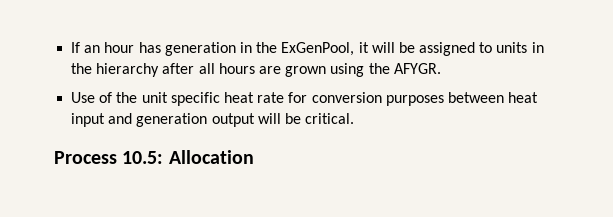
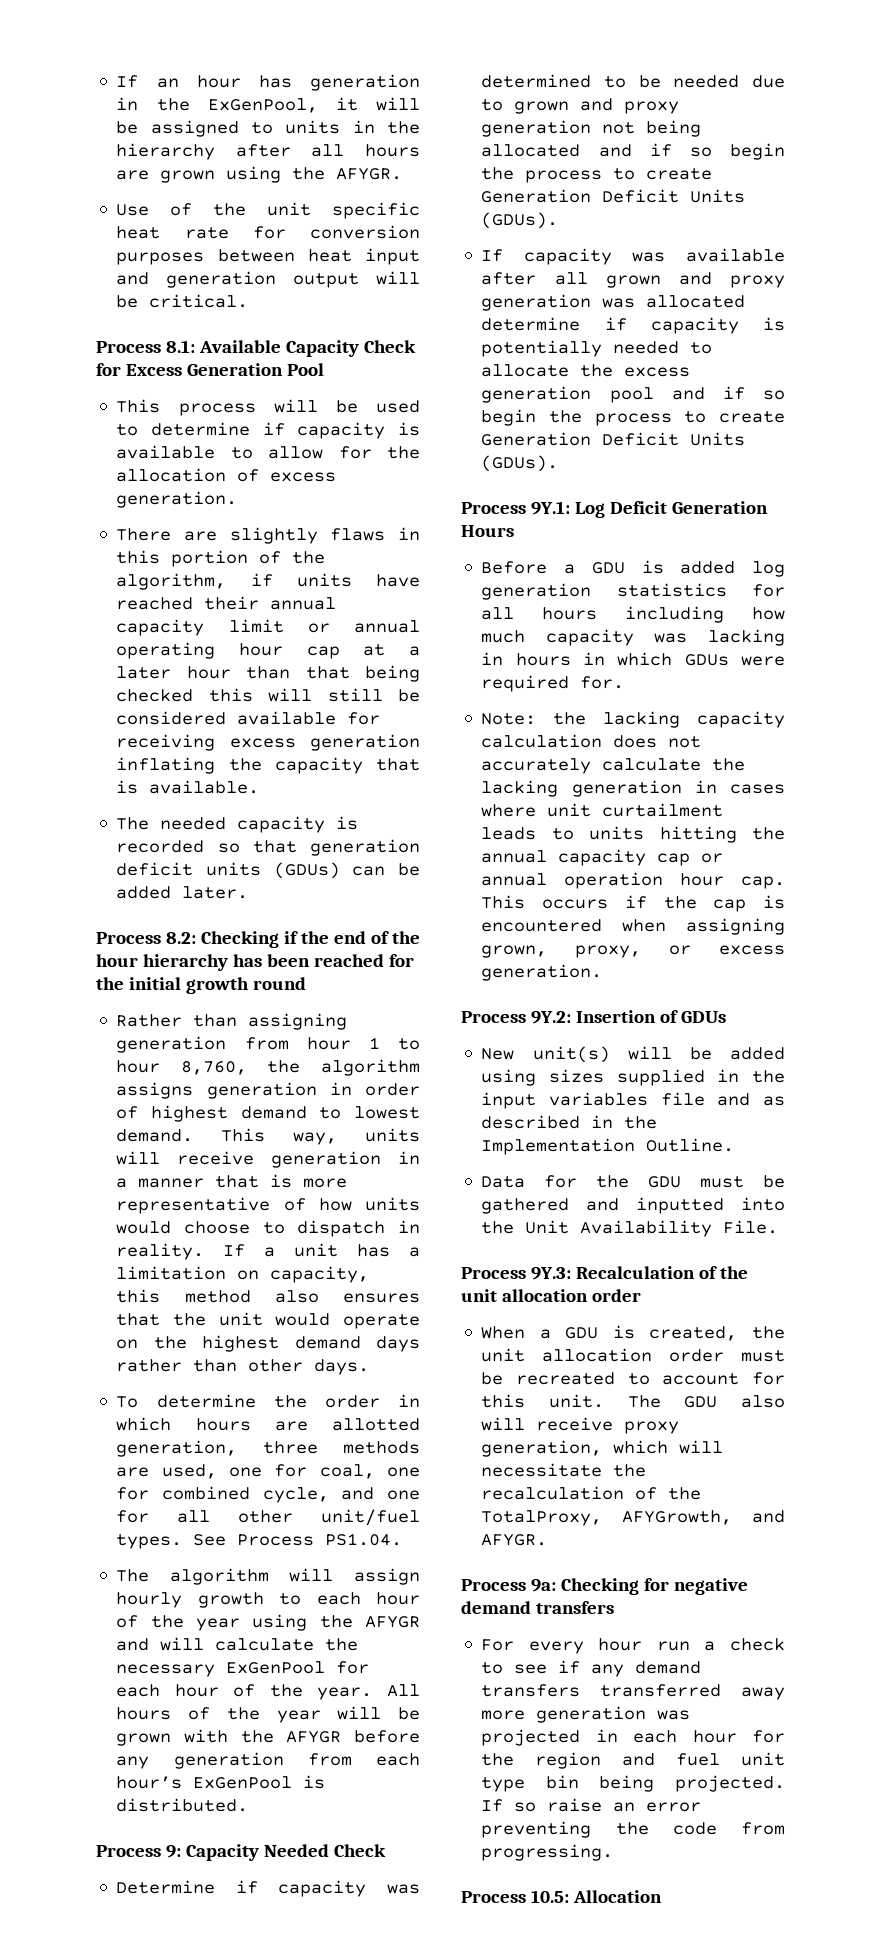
(355, 118) none -> [96,340,416,357] [96,363,324,376] [116,399,420,416] [116,422,420,439] [116,445,420,459] [116,468,337,482] [116,491,238,508] [116,527,420,544] [116,550,326,567] [116,573,420,590] [116,596,337,610] [116,619,420,636] [116,642,420,659] [116,665,420,682] [116,688,420,702] [116,711,381,725] [116,734,420,751] [116,757,420,774] [116,780,260,794] [116,816,359,833] [116,839,420,856] [116,862,420,879] [116,886,249,899] [96,931,420,948] [96,954,414,971] [96,977,306,994] [116,1013,348,1030] [116,1036,420,1053] [116,1059,420,1076] [116,1082,420,1099] [116,1105,420,1122] [116,1128,420,1145] [116,1151,420,1168] [116,1174,348,1188] [116,1197,420,1214] [116,1220,420,1237] [116,1243,420,1260] [116,1266,370,1283] [116,1289,420,1303] [116,1312,420,1329] [116,1335,420,1352] [116,1359,370,1375] [116,1394,420,1408] [116,1417,420,1431] [116,1440,420,1457] [116,1464,420,1479] [116,1486,420,1503] [116,1509,420,1526] [116,1533,403,1549] [116,1568,420,1585] [116,1592,420,1608] [116,1614,420,1631] [116,1637,359,1651] [116,1661,370,1677] [116,1684,420,1700] [116,1706,420,1723] [116,1729,420,1746] [116,1752,420,1769] [116,1775,326,1789] [116,1798,249,1812] [96,1844,386,1861] [116,1880,420,1897] [481,74,785,88] [481,98,680,114] [481,120,702,137] [481,143,785,160] [481,167,713,183] [481,189,746,203] [481,212,559,229] [481,248,785,265] [481,272,785,288] [481,294,746,311] [481,317,785,334] [481,340,713,357] [481,364,691,377] [481,386,785,403] [481,409,785,426] [481,432,746,446] [481,455,559,472] [461,501,768,518] [461,525,514,537] [481,560,785,577] [481,583,785,600] [481,606,785,623] [481,629,785,646] [481,652,785,666] [481,675,625,692] [481,711,785,728] [481,734,702,748] [481,758,746,774] [481,780,785,797] [481,803,724,817] [481,826,785,843] [481,849,724,866] [481,872,785,889] [481,895,785,912] [481,918,785,935] [481,945,785,958] [481,964,603,981] [461,1010,726,1024] [481,1046,785,1063] [481,1069,785,1086] [481,1092,785,1109] [481,1115,658,1129] [481,1138,735,1155] [481,1175,785,1188] [481,1197,785,1214] [481,1220,779,1237] [461,1266,748,1280] [461,1289,641,1302] [481,1325,785,1341] [481,1348,785,1362] [481,1372,785,1385] [481,1394,785,1408] [481,1417,680,1434] [481,1440,724,1457] [481,1463,647,1477] [481,1486,702,1500] [481,1510,785,1526] [481,1534,548,1546] [461,1578,748,1595] [461,1601,614,1614] [481,1638,785,1654] [481,1660,702,1677] [481,1684,785,1700] [481,1706,691,1723] [481,1729,785,1746] [481,1752,785,1769] [481,1775,785,1792] [481,1798,702,1812] [481,1821,785,1838] [481,1844,614,1861] // Process 8.1: Available Capacity Check for Excess Generation Pool // This process will be used to determine if capacity is available to allow for the allocation of excess generation. // There are slightly flaws in this portion of the algorithm, if units have reached their annual capacity limit or annual operating hour cap at a later hour than that being checked this will still be considered available for receiving excess generation inflating the capacity that is available. // The needed capacity is recorded so that generation deficit units (GDUs) can be added later. // Process 8.2: Checking if the end of the hour hierarchy has been reached for the initial growth round // Rather than assigning generation from hour 1 to hour 8,760, the algorithm assigns generation in order of highest demand to lowest demand. This way, units will receive generation in a manner that is more representative of how units would choose to dispatch in reality. If a unit has a limitation on capacity, this method also ensures that the unit would operate on the highest demand days rather than other days. // To determine the order in which hours are allotted generation, three methods are used, one for coal, one for combined cycle, and one for all other unit/fuel types. See Process PS1.04. // The algorithm will assign hourly growth to each hour of the year using the AFYGR and will calculate the necessary ExGenPool for each hour of the year. All hours of the year will be grown with the AFYGR before any generation from each hour’s ExGenPool is distributed. // Process 9: Capacity Needed Check // Determine if capacity was determined to be needed due to grown and proxy generation not being allocated and if so begin the process to create Generation Deficit Units (GDUs). // If capacity was available after all grown and proxy generation was allocated determine if capacity is potentially needed to allocate the excess generation pool and if so begin the process to create Generation Deficit Units (GDUs). // Process 9Y.1: Log Deficit Generation Hours // Before a GDU is added log generation statistics for all hours including how much capacity was lacking in hours in which GDUs were required for. // Note: the lacking capacity calculation does not accurately calculate the lacking generation in cases where unit curtailment leads to units hitting the annual capacity cap or annual operation hour cap. This occurs if the cap is encountered when assigning grown, proxy, or excess generation. // Process 9Y.2: Insertion of GDUs // New unit(s) will be added using sizes supplied in the input variables file and as described in the Implementation Outline. // Data for the GDU must be gathered and inputted into the Unit Availability File. // Process 9Y.3: Recalculation of the unit allocation order // When a GDU is created, the unit allocation order must be recreated to account for this unit. The GDU also will receive proxy generation, which will necessitate the recalculation of the TotalProxy, AFYGrowth, and AFYGR. // Process 9a: Checking for negative demand transfers // For every hour run a check to see if any demand transfers transferred away more generation was projected in each hour for the region and fuel unit type bin being projected. If so raise an error preventing the code from progressing.

